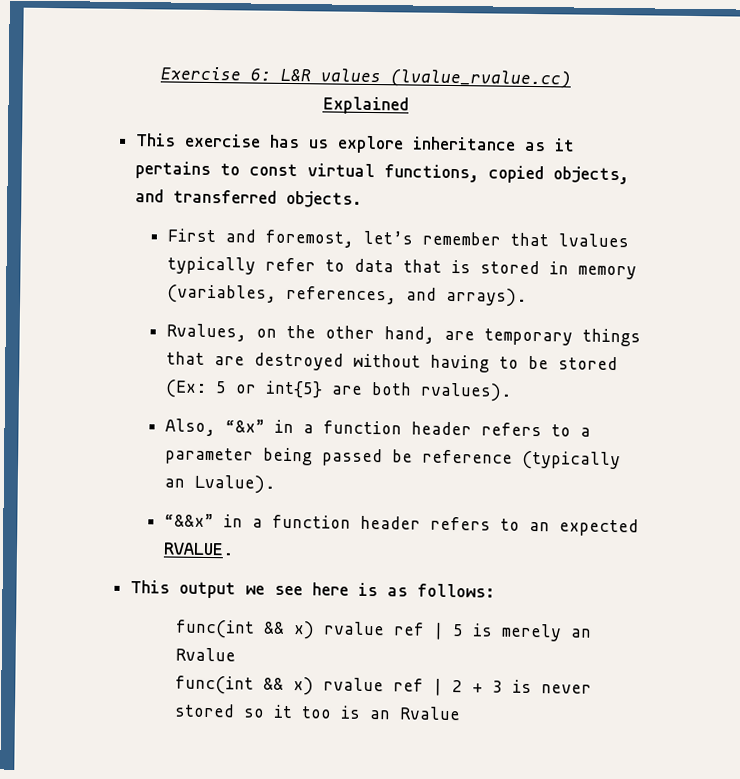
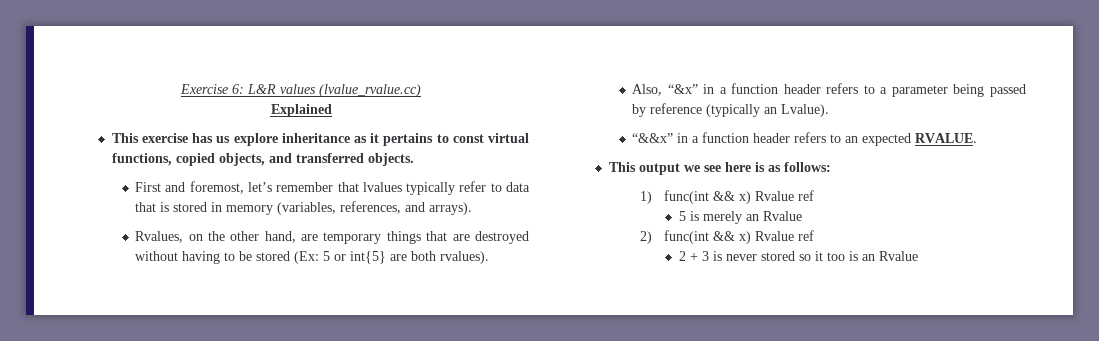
[391,449,413,463] be -> [632,104,647,117] by
[175,619,445,640] func(int && x) rvalue ref | -> [640,190,814,204] 1) func(int && x) Rvalue ref //
[175,675,444,696] func(int && x) rvalue ref | -> [640,230,814,244] 2) func(int && x) Rvalue ref //

